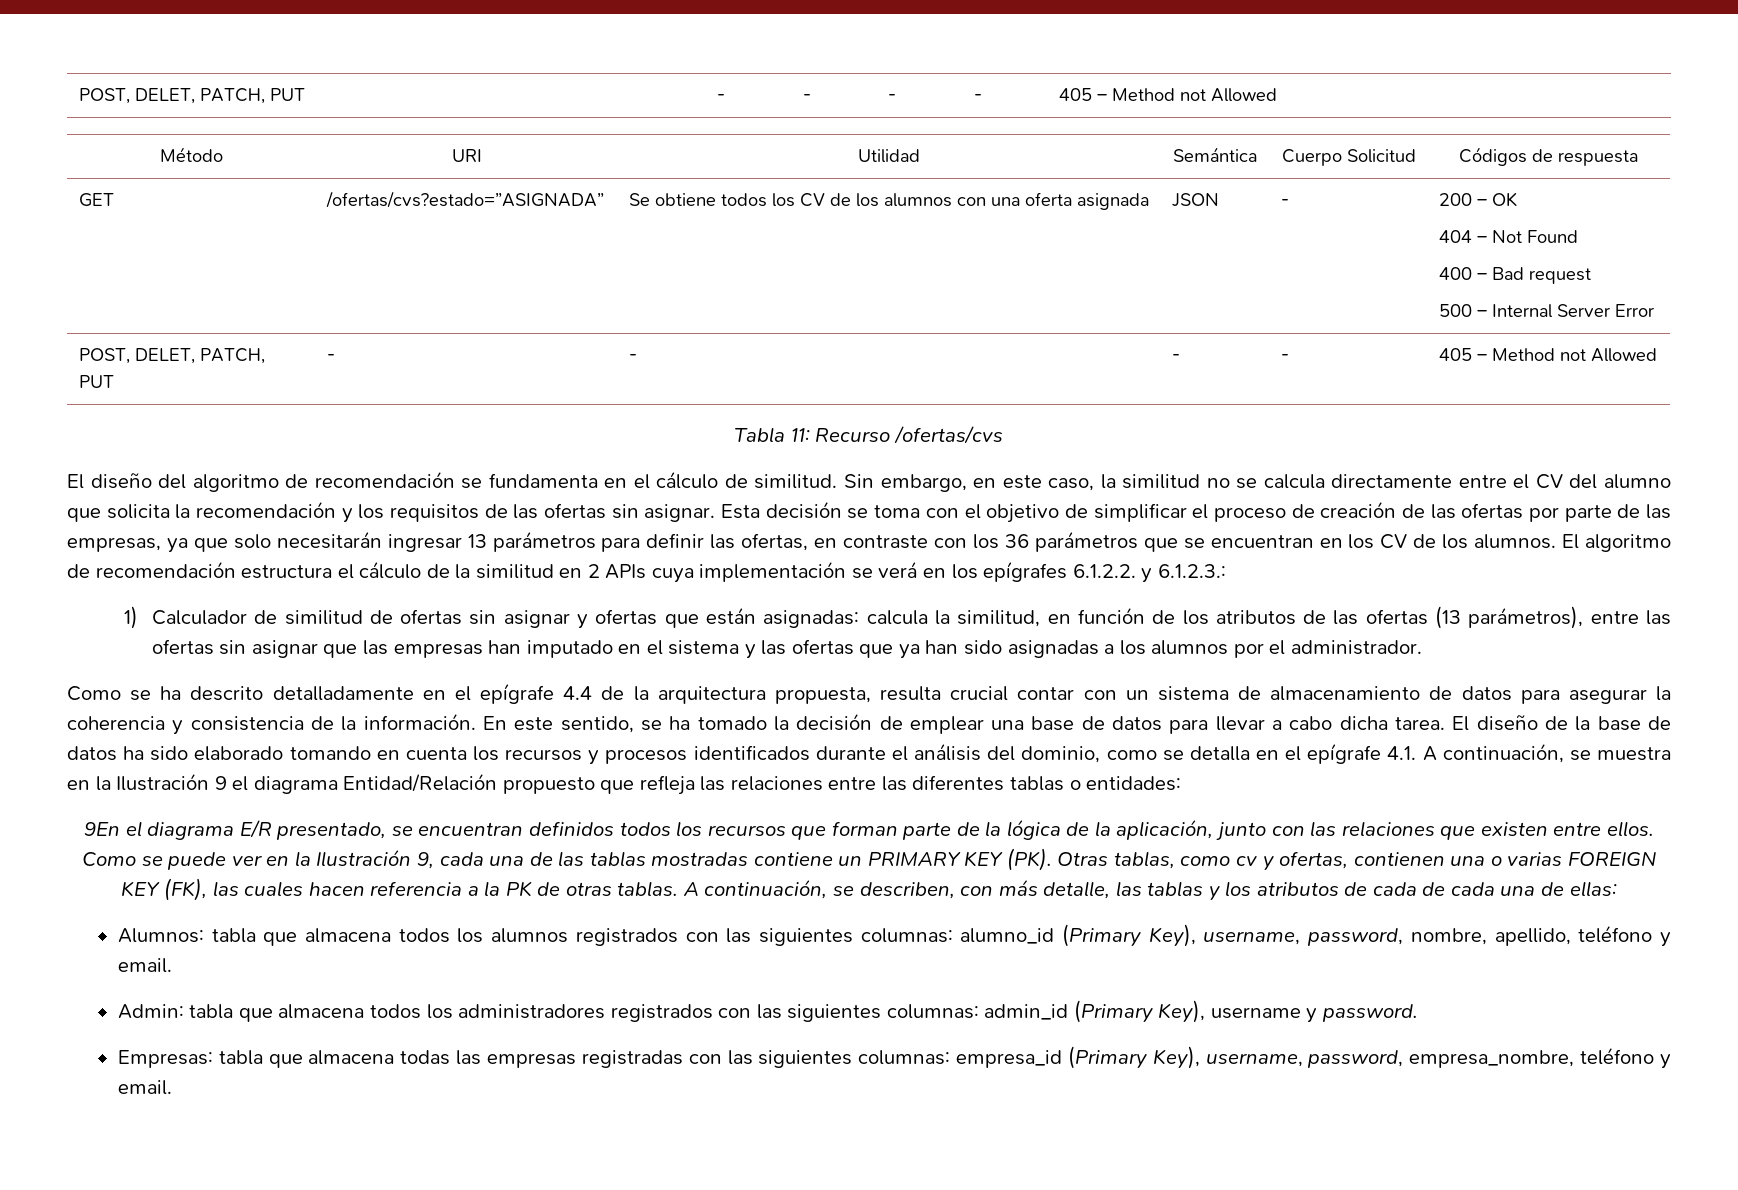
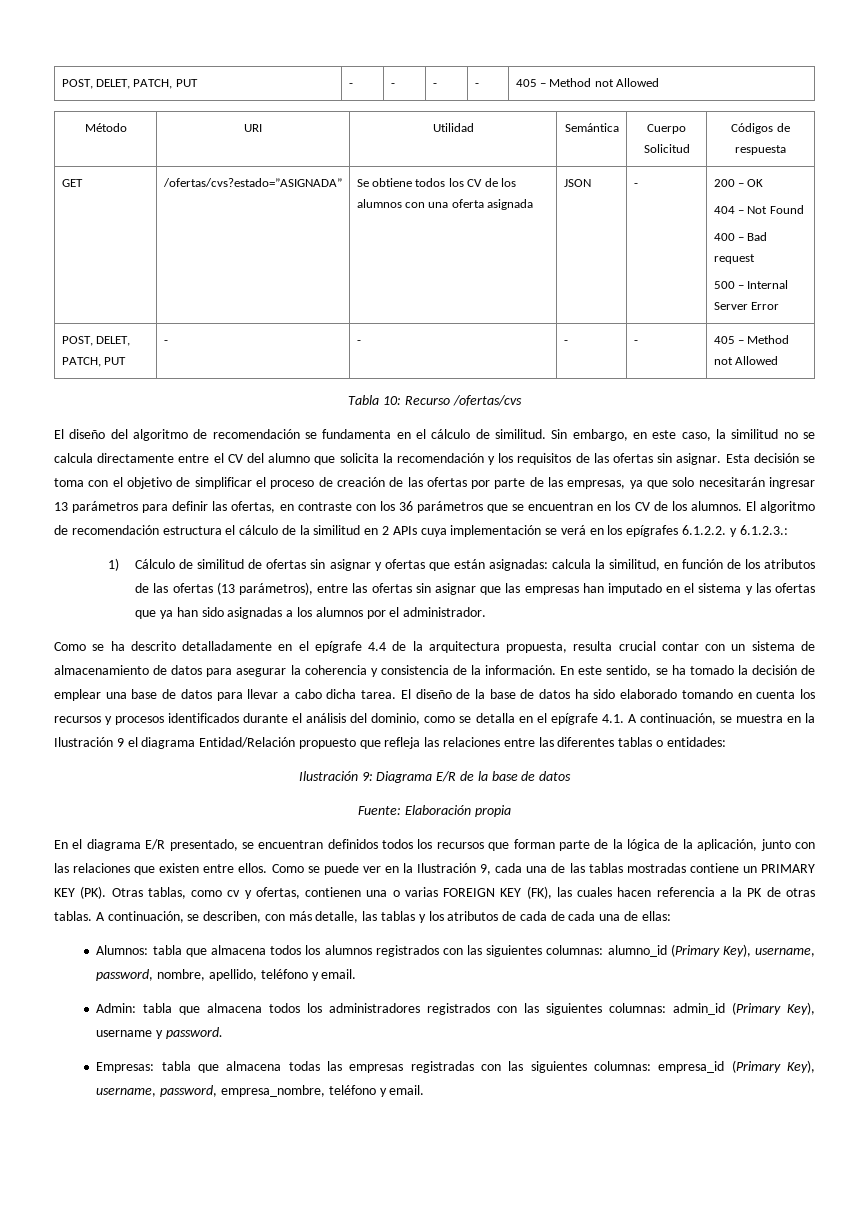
[790,428,810,442] 11: -> [383,396,402,405] 10:
[151,610,247,625] Calculador -> [135,559,176,569] Cálculo
[84,822,121,836] 9En -> [298,771,572,783] [358,805,511,817] [54,840,68,849] Ilustración 9: Diagrama E/R de la base de datos // Fuente: Elaboración propia // En

